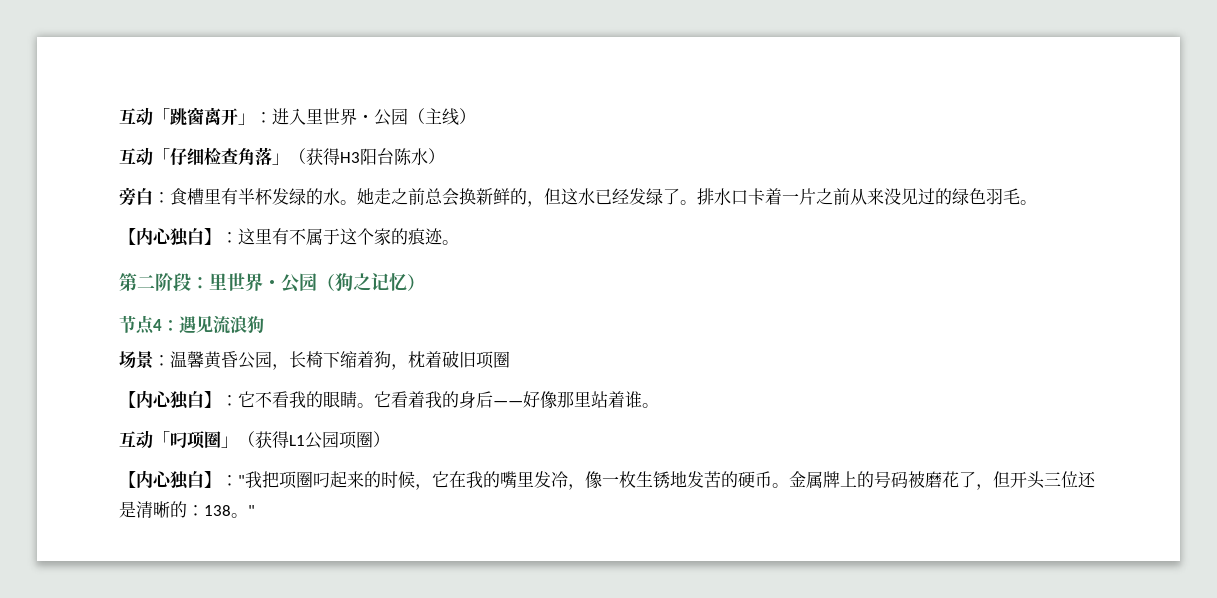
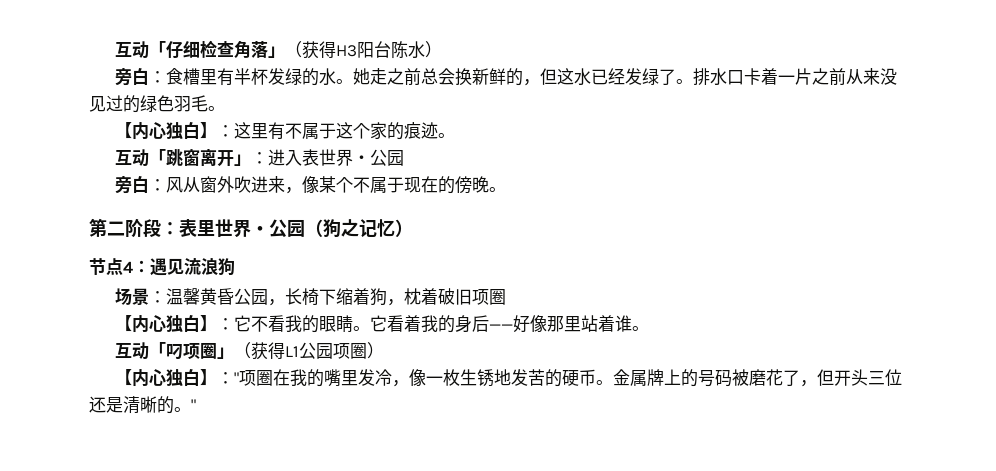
[119,107,476,126] [119,147,170,165] 互动「跳窗离开」：进入里世界・公园（主线） // 互动「 -> [115,41,167,58] 互动「
(459, 242) none -> [115,149,405,167] [115,176,507,194] // 互动「跳窗离开」：进入表世界・公园 // 旁白：风从窗外吹进来，像某个不属于现在的傍晚。
(209, 283) none -> [179,219,197,237] 表
[245,471,449,490] 我把项圈叼起来的时候，它 -> [239,370,274,386] 项圈
[187,505,231,516] ：138 -> (174, 405) none

